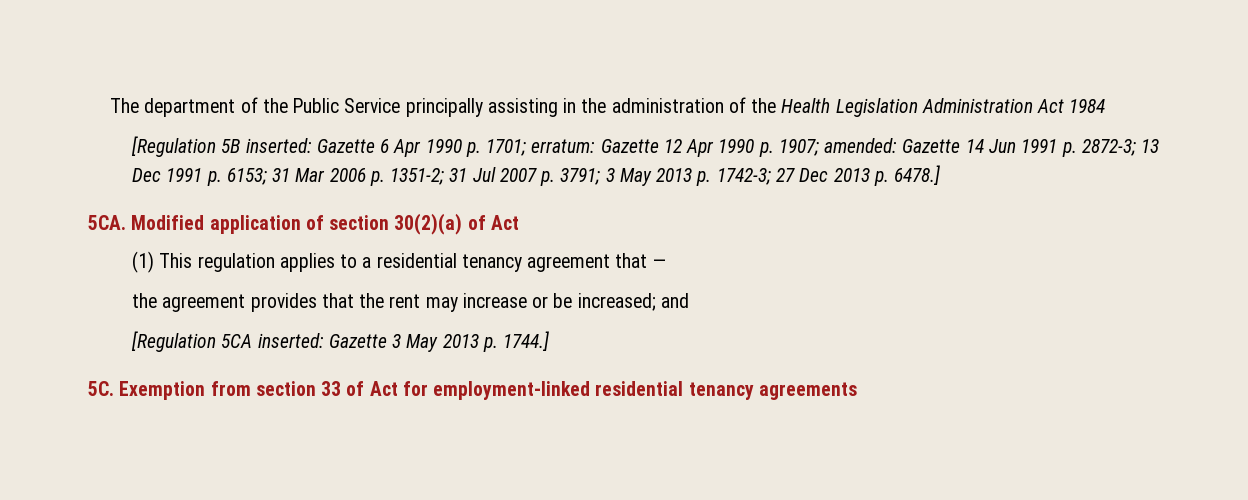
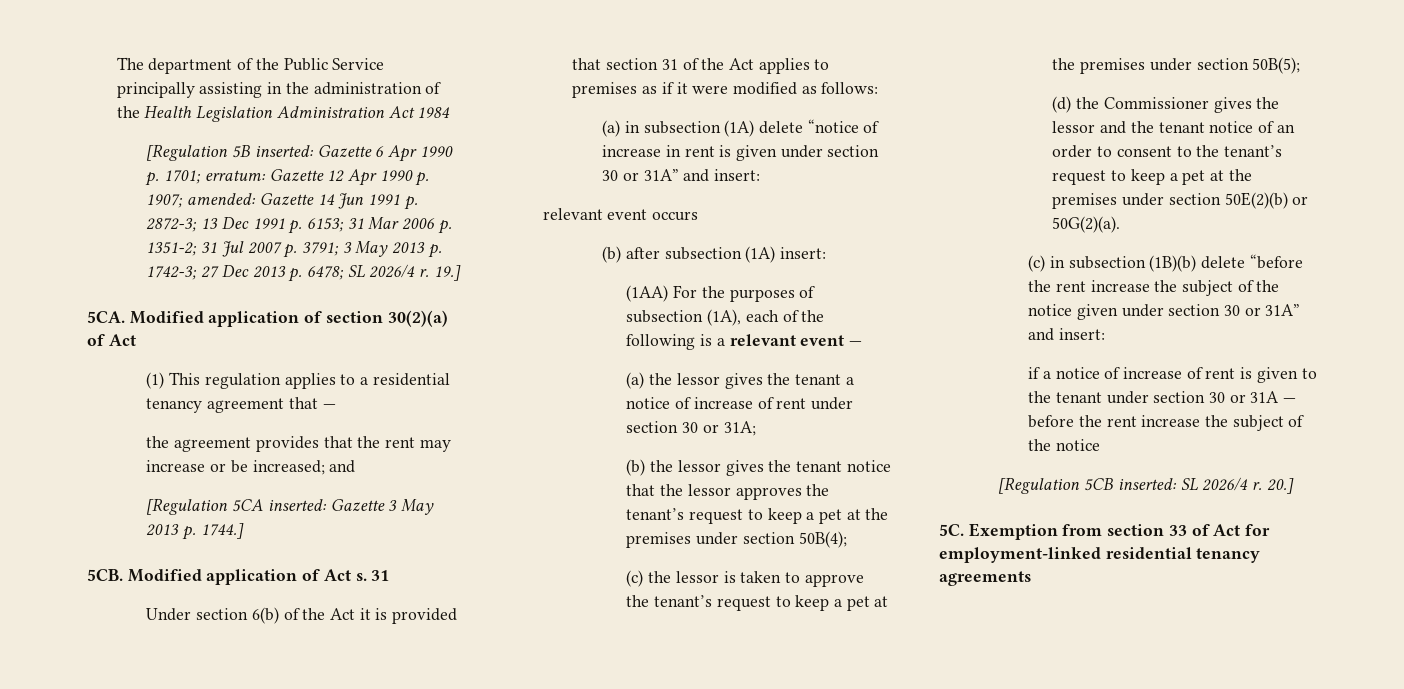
[894,165,941,185] 6478.] -> [307,264,461,281] 6478; SL 2026/4 r. 19.]
(550, 341) none -> [87,569,390,585] [146,607,458,624] [572,58,830,74] [572,82,879,98] [602,119,880,137] [602,145,880,161] [602,169,761,182] [542,208,699,221] [602,246,827,263] [626,285,816,302] [626,309,825,326] [626,334,863,350] [626,372,854,389] [626,397,854,410] [626,421,756,436] [626,459,891,476] [626,484,830,500] [626,508,889,524] [626,531,847,548] [626,570,864,587] [626,595,889,611] [1052,57,1301,74] [1052,96,1280,113] [1052,121,1295,134] [1052,145,1283,158] [1052,169,1252,185] [1052,192,1309,209] [1052,216,1121,233] [1028,254,1303,272] [1028,280,1280,296] [1028,304,1301,320] [1028,328,1105,341] [1028,367,1317,383] [1028,391,1297,404] [1028,415,1305,431] [1028,439,1100,451] [998,477,1294,494] // 5CB. Modified application of Act s. 31 // Under section 6(b) of the Act it is provided that section 31 of the Act applies to premises as if it were modified as follows: // (a) in subsection (1A) delete “notice of increase in rent is given under section 30 or 31A” and insert: // relevant event occurs // (b) after subsection (1A) insert: // (1AA) For the purposes of subsection (1A), each of the following is a relevant event — // (a) the lessor gives the tenant a notice of increase of rent under section 30 or 31A; // (b) the lessor gives the tenant notice that the lessor approves the tenant’s request to keep a pet at the premises under section 50B(4); // (c) the lessor is taken to approve the tenant’s request to keep a pet at the premises under section 50B(5); // (d) the Commissioner gives the lessor and the tenant notice of an order to consent to the tenant’s request to keep a pet at the premises under section 50E(2)(b) or 50G(2)(a). // (c) in subsection (1B)(b) delete “before the rent increase the subject of the notice given under section 30 or 31A” and insert: // if a notice of increase of rent is given to the tenant under section 30 or 31A — before the rent increase the subject of the notice // [Regulation 5CB inserted: SL 2026/4 r. 20.]

